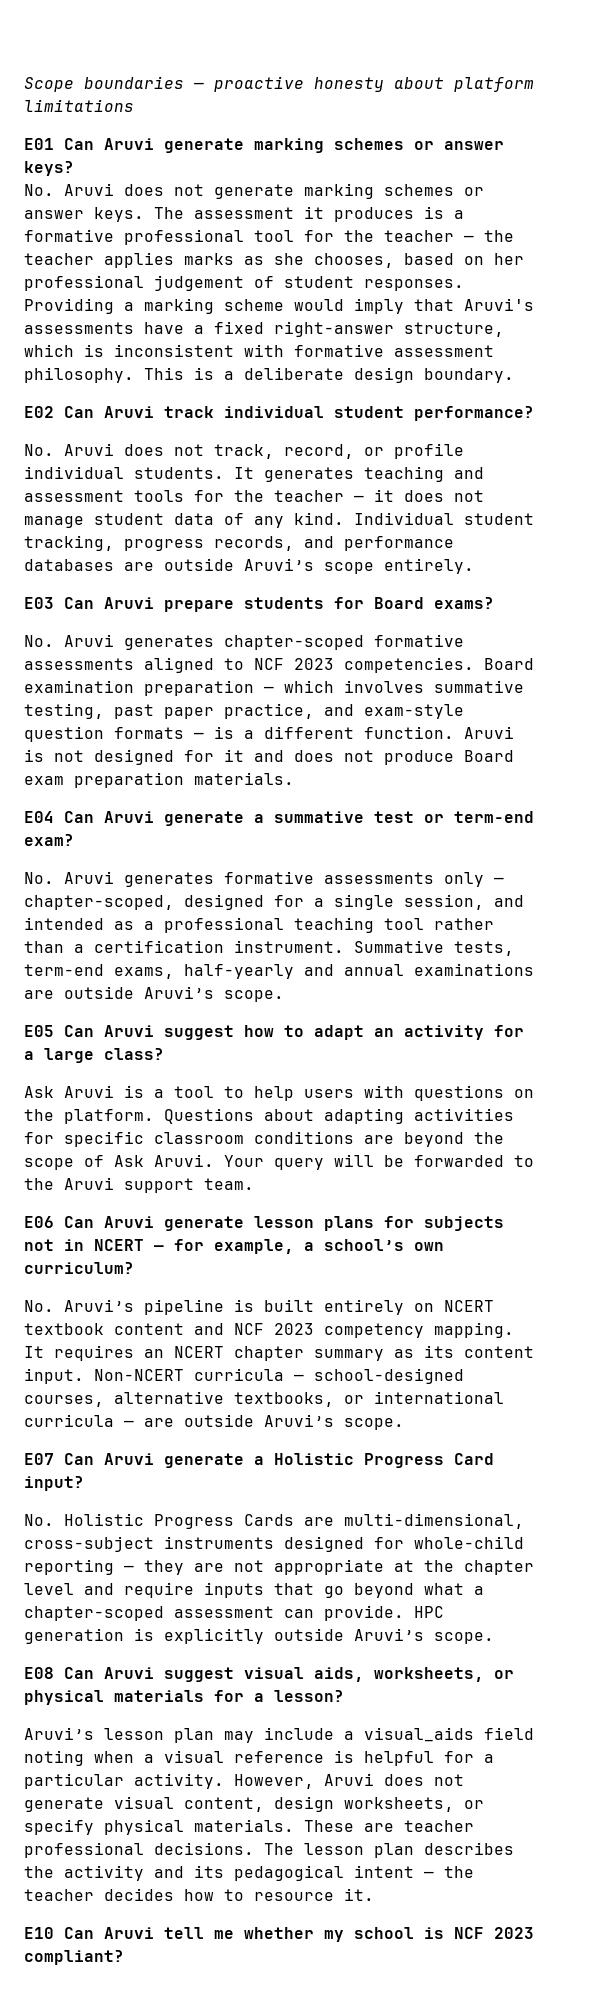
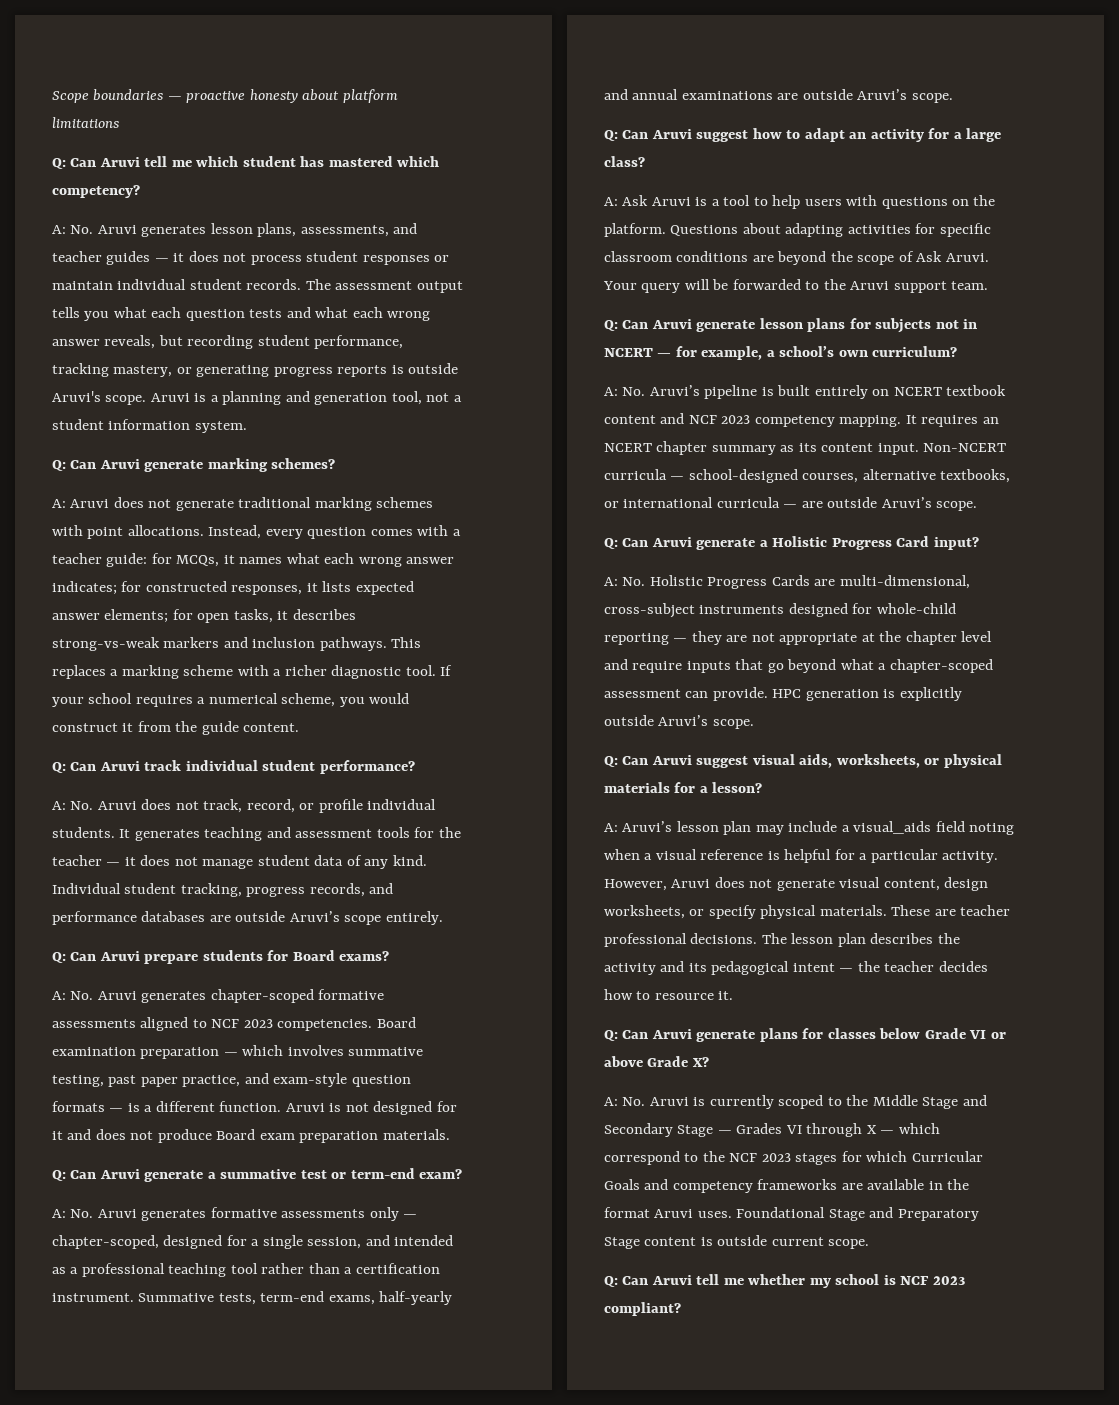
[24,138,504,153] [24,161,74,176] [24,183,484,199] [24,206,464,222] [24,229,514,245] [24,252,524,268] [24,275,464,291] [24,298,534,314] [24,321,504,337] [24,344,494,357] [24,367,514,383] [24,406,54,418] E01 Can Aruvi generate marking schemes or answer keys? // No. Aruvi does not generate marking schemes or answer keys. The assessment it produces is a formative professional tool for the teacher — the teacher applies marks as she chooses, based on her professional judgement of student responses. Providing a marking scheme would imply that Aruvi's assessments have a fixed right-answer structure, which is inconsistent with formative assessment philosophy. This is a deliberate design boundary. // E02 -> [52,156,440,169] [52,185,140,198] [52,223,418,237] [52,251,450,265] [52,279,463,293] [52,307,431,321] [52,335,404,349] [52,363,459,377] [52,391,462,405] [52,419,247,433] [52,458,336,472] [52,497,434,511] [52,525,461,539] [52,553,455,567] [52,581,414,595] [52,609,356,623] [52,637,422,651] [52,665,453,679] [52,693,410,707] [52,721,300,735] [52,762,66,773] Q: Can Aruvi tell me which student has mastered which competency? // A: No. Aruvi generates lesson plans, assessments, and teacher guides — it does not process student responses or maintain individual student records. The assessment output tells you what each question tests and what each wrong answer reveals, but recording student performance, tracking mastery, or generating progress reports is outside Aruvi's scope. Aruvi is a planning and generation tool, not a student information system. // Q: Can Aruvi generate marking schemes? // A: Aruvi does not generate traditional marking schemes with point allocations. Instead, every question comes with a teacher guide: for MCQs, it names what each wrong answer indicates; for constructed responses, it lists expected answer elements; for open tasks, it describes strong-vs-weak markers and inclusion pathways. This replaces a marking scheme with a richer diagnostic tool. If your school requires a numerical scheme, you would construct it from the guide content. // Q:
(534, 413) none -> [52,801,66,810] A:
[24,597,54,609] E03 -> [52,952,66,963] Q:
(494, 603) none -> [52,991,66,1000] A:
[24,811,54,823] E04 -> [52,1170,66,1181] Q:
(74, 840) none -> [52,1209,66,1218] A:
[24,1025,54,1037] E05 -> [604,130,618,141] Q:
(164, 1054) none -> [604,197,618,206] A:
[24,1216,54,1228] E06 -> [604,320,618,331] Q:
(134, 1268) none -> [604,387,618,396] A:
[24,1453,54,1465] E07 -> [604,538,618,549] Q:
(84, 1483) none -> [604,577,618,586] A:
[24,1667,54,1679] E08 -> [604,756,618,767] Q:
(344, 1696) none -> [604,823,618,832] A:
[24,1927,54,1939] E10 -> [604,1028,1006,1042] [604,1056,709,1067] [604,1095,987,1109] [604,1123,940,1137] [604,1151,983,1165] [604,1179,970,1193] [604,1207,979,1221] [604,1235,870,1249] [604,1276,618,1287] Q: Can Aruvi generate plans for classes below Grade VI or above Grade X? // A: No. Aruvi is currently scoped to the Middle Stage and Secondary Stage — Grades VI through X — which correspond to the NCF 2023 stages for which Curricular Goals and competency frameworks are available in the format Aruvi uses. Foundational Stage and Preparatory Stage content is outside current scope. // Q:

